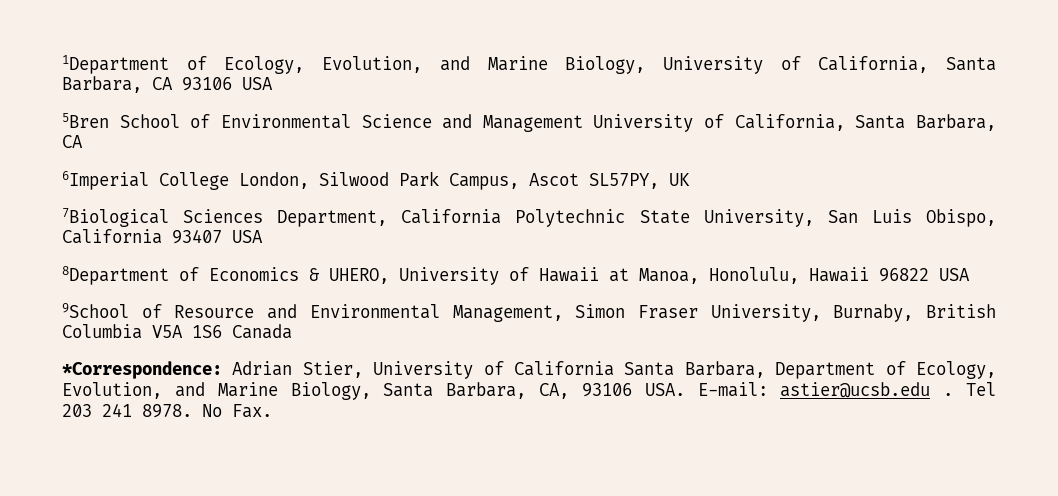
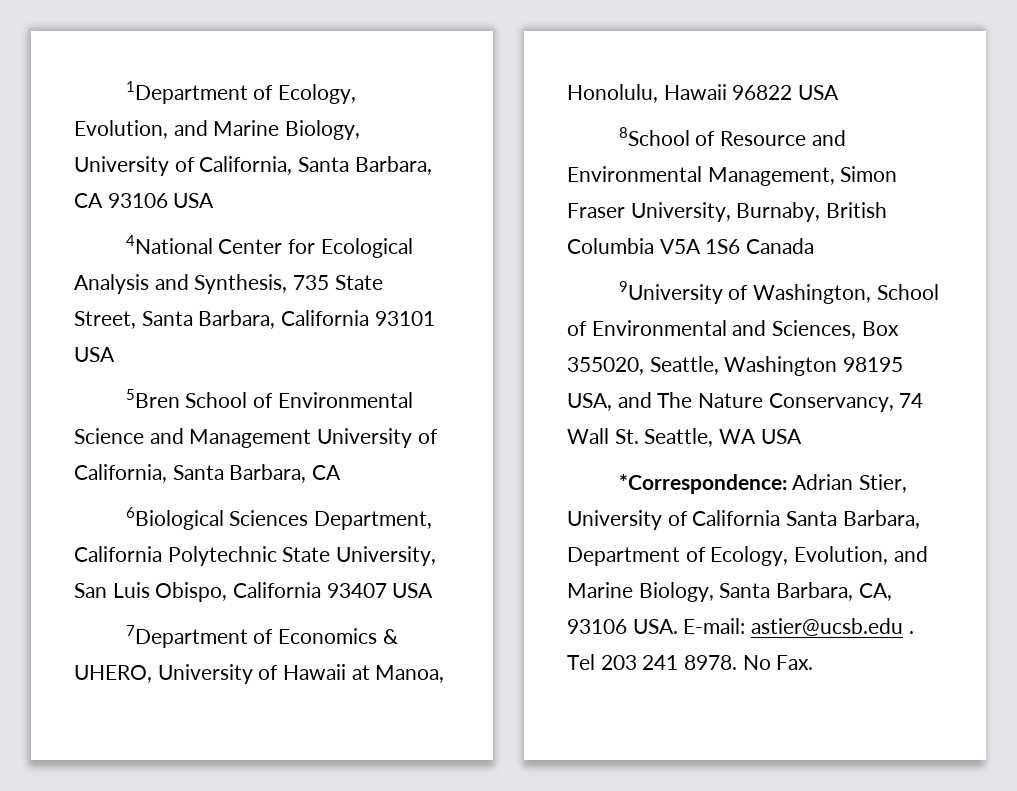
(273, 83) none -> [125,235,413,258] [74,274,383,294] [74,310,435,329] [74,347,115,362] // 4National Center for Ecological Analysis and Synthesis, 735 State Street, Santa Barbara, California 93101 USA
[62,171,690,190] [62,208,169,227] 6Imperial College London, Silwood Park Campus, Ascot SL57PY, UK // 7Biological -> [125,507,224,530] 6Biological
[62,266,169,285] 8Department -> [125,625,248,648] 7Department
[62,303,129,318] 9School -> [618,127,690,146] 8School
(292, 331) none -> [618,281,939,304] [567,320,899,339] [567,356,904,376] [567,392,924,412] [567,428,802,447] // 9University of Washington, School of Environmental and Sciences, Box 355020, Seattle, Washington 98195 USA, and The Nature Conservancy, 74 Wall St. Seattle, WA USA

